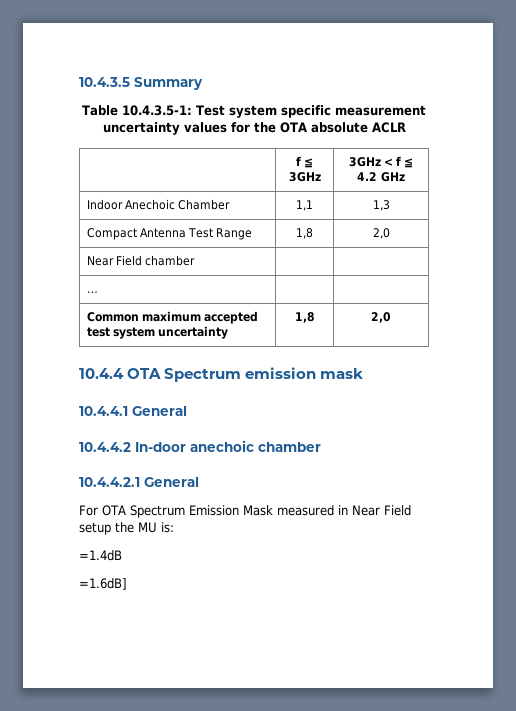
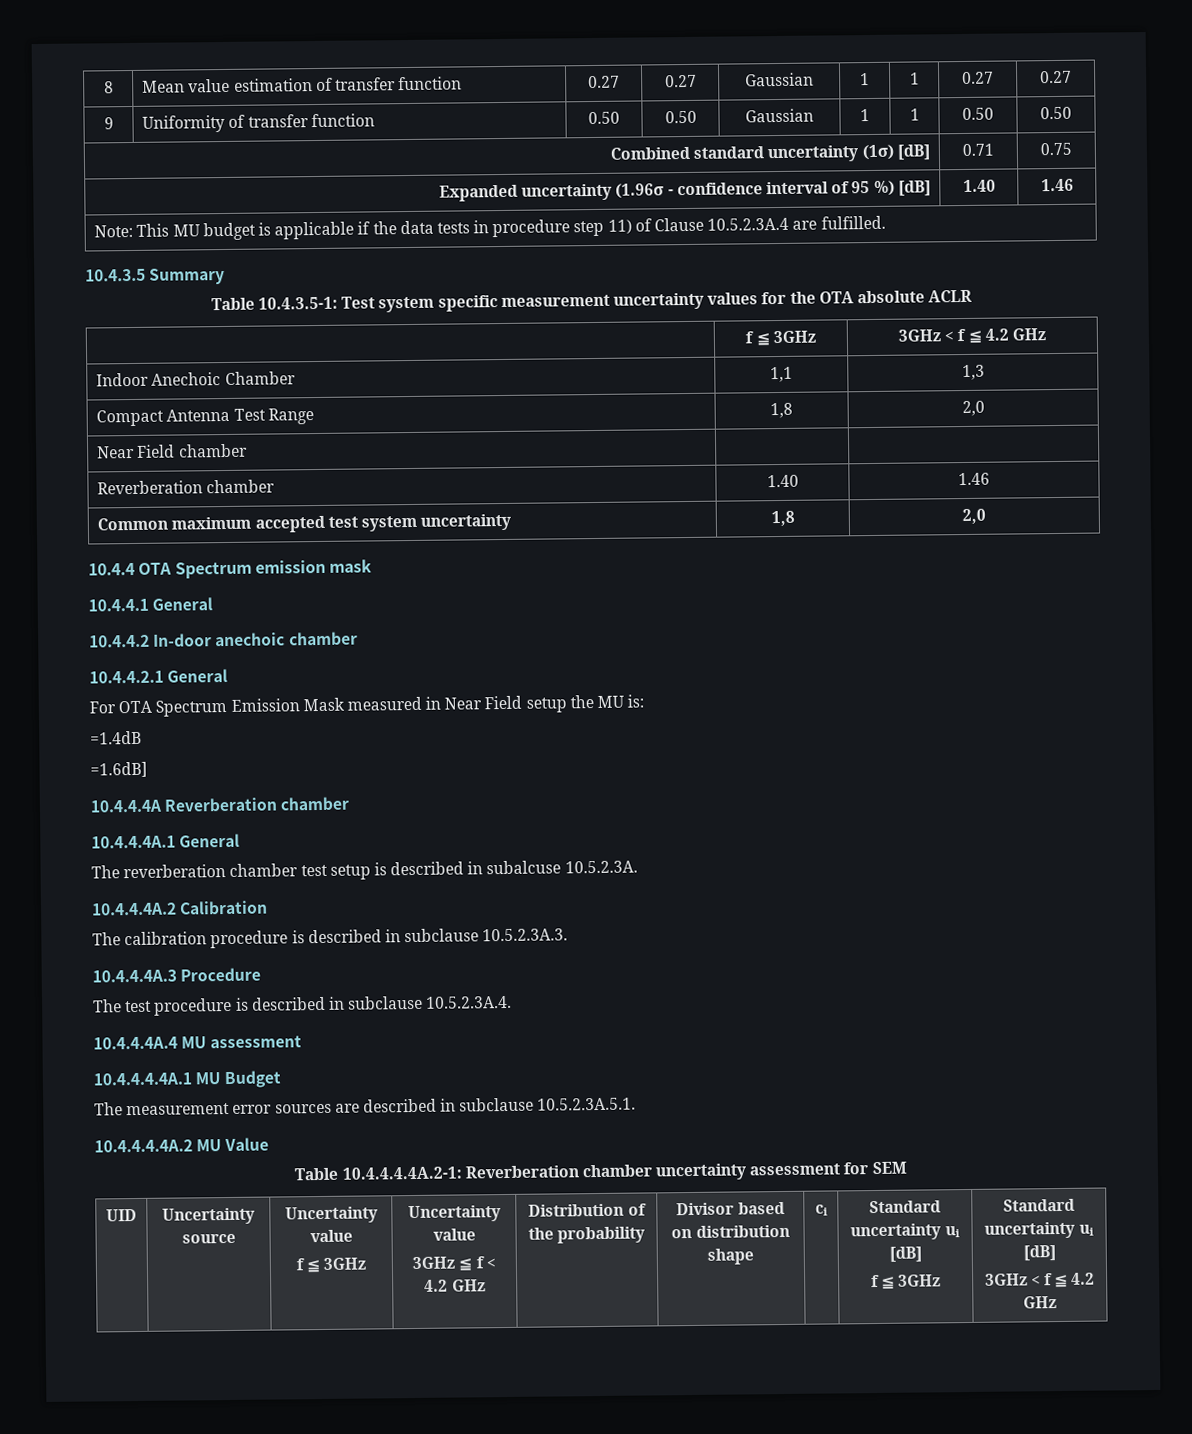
(79, 82) none -> [103,81,114,94] [142,76,463,93] [588,75,620,89] [664,74,697,88] [745,72,814,87] [860,73,870,86] [909,72,920,85] [962,71,994,85] [1040,70,1072,84] [103,117,114,130] [142,113,375,133] [588,111,620,125] [664,110,697,124] [745,108,814,123] [860,109,870,122] [909,108,920,121] [962,107,994,120] [1040,106,1072,120] [610,144,930,163] [962,143,994,156] [1040,142,1072,156] [439,180,931,202] [962,179,996,193] [1040,178,1074,192] [94,215,886,241] 8 | Mean value estimation of transfer function | 0.27 | 0.27 | Gaussian | 1 | 1 | 0.27 | 0.27 // 9 | Uniformity of transfer function | 0.50 | 0.50 | Gaussian | 1 | 1 | 0.50 | 0.50 // Combined standard uncertainty (1σ) [dB] | 0.71 | 0.75 // Expanded uncertainty (1.96σ - confidence interval of 95 %) [dB] | 1.40 | 1.46 // Note: This MU budget is applicable if the data tests in procedure step 11) of Clause 10.5.2.3A.4 are fulfilled. //
[87,291,99,293] … | | -> [97,479,276,495] [766,474,799,488] [958,472,990,486] Reverberation chamber | 1.40 | 1.46
(127, 584) none -> [90,796,350,813] [91,833,241,849] [91,860,638,880] [91,900,269,916] [92,928,569,949] [92,967,262,983] [93,995,513,1016] [93,1035,303,1050] [93,1070,282,1089] [94,1097,637,1116] [94,1137,270,1153] [294,1161,907,1181] [106,1209,137,1222] [162,1207,255,1225] [181,1233,236,1244] [284,1206,378,1224] [309,1229,353,1243] [295,1257,367,1273] [407,1205,501,1223] [432,1228,476,1241] [412,1256,496,1271] [424,1279,486,1292] [528,1203,647,1217] [527,1226,646,1244] [676,1201,785,1216] [671,1224,790,1239] [707,1248,754,1265] [814,1204,828,1216] [869,1200,941,1214] [850,1223,960,1241] [888,1246,922,1263] [870,1274,942,1289] [1003,1198,1075,1212] [984,1221,1094,1239] [1022,1245,1056,1262] [984,1272,1096,1288] [1023,1296,1057,1309] // 10.4.4.4A Reverberation chamber // 10.4.4.4A.1 General // The reverberation chamber test setup is described in subalcuse 10.5.2.3A. // 10.4.4.4A.2 Calibration // The calibration procedure is described in subclause 10.5.2.3A.3. // 10.4.4.4A.3 Procedure // The test procedure is described in subclause 10.5.2.3A.4. // 10.4.4.4A.4 MU assessment // 10.4.4.4.4A.1 MU Budget // The measurement error sources are described in subclause 10.5.2.3A.5.1. // 10.4.4.4.4A.2 MU Value // Table 10.4.4.4.4A.2-1: Reverberation chamber uncertainty assessment for SEM // UID | Uncertainty source | Uncertainty value // f ≦ 3GHz | Uncertainty value // 3GHz ≦ f < 4.2 GHz | Distribution of the probability | Divisor based on distribution shape | ci | Standard uncertainty ui [dB] // f ≦ 3GHz | Standard uncertainty ui [dB] // 3GHz < f ≦ 4.2 GHz

